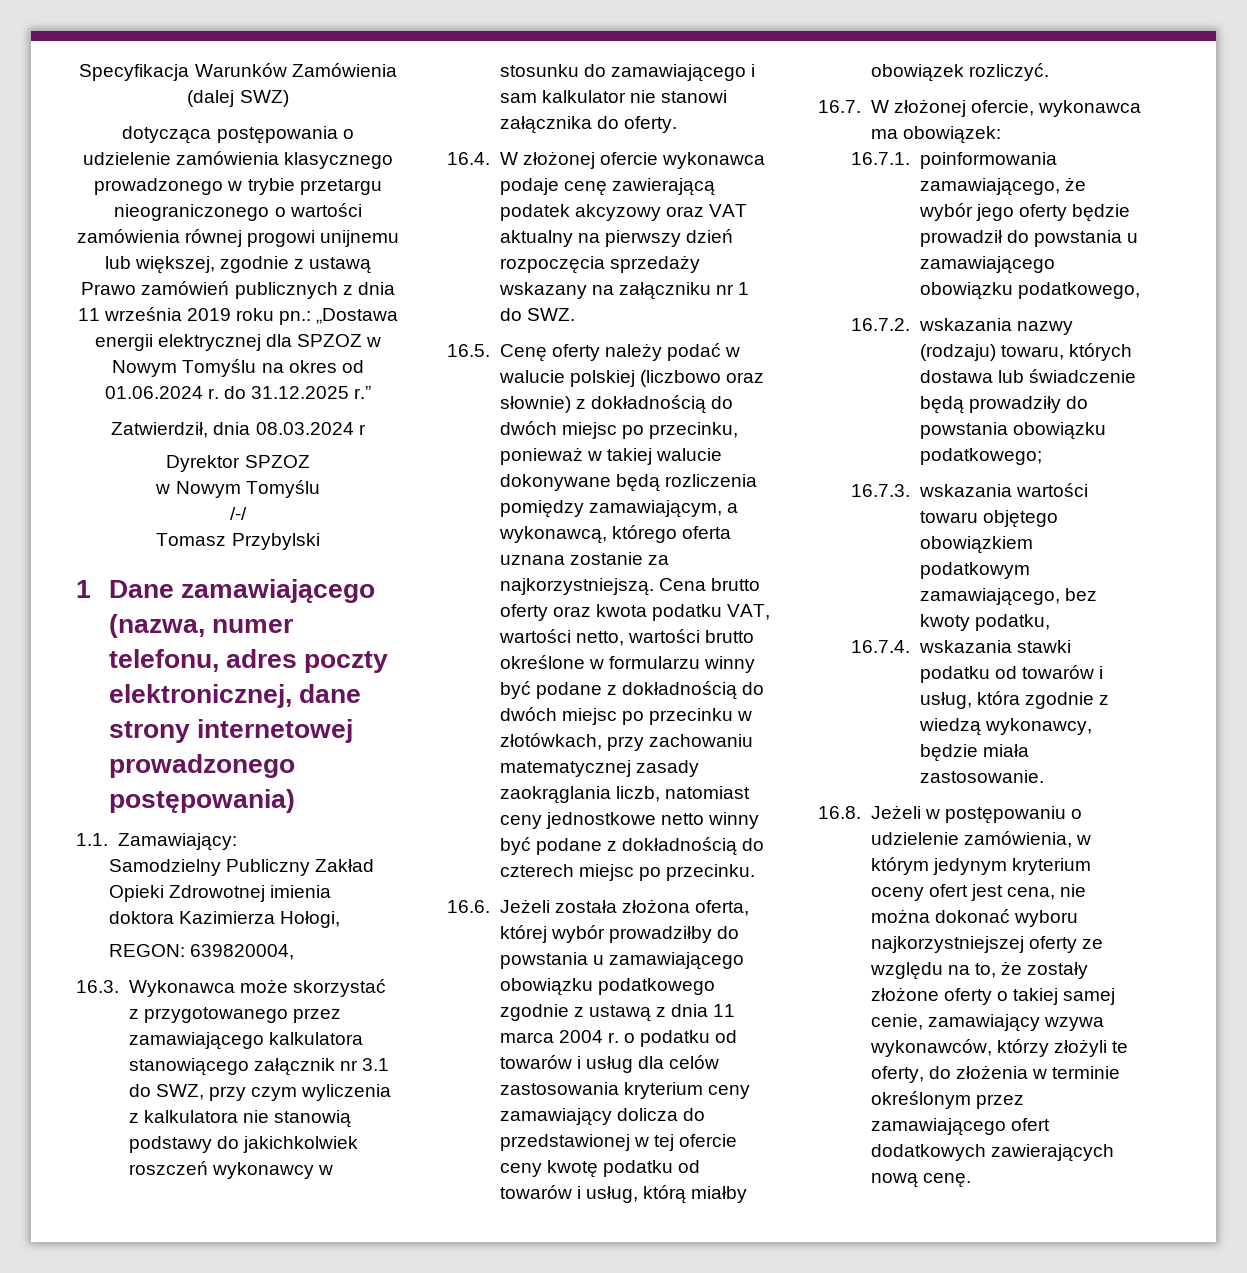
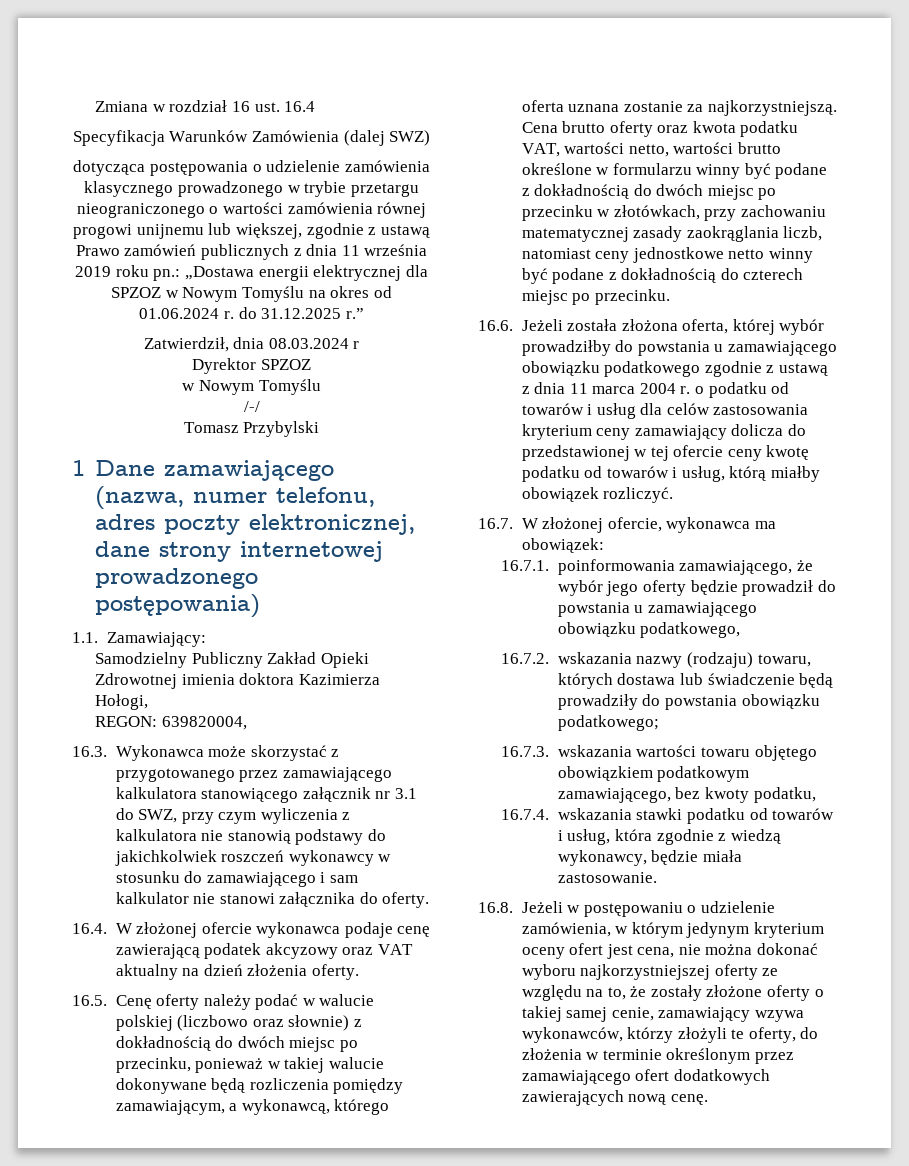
(79, 72) none -> [95,100,316,112] Zmiana w rozdział 16 ust. 16.4 //
[604,229,733,247] [499,255,700,274] [498,282,750,300] [499,308,575,321] pierwszy dzień rozpoczęcia sprzedaży wskazany na załączniku nr 1 do SWZ. -> [203,964,359,980] dzień złożenia oferty.

